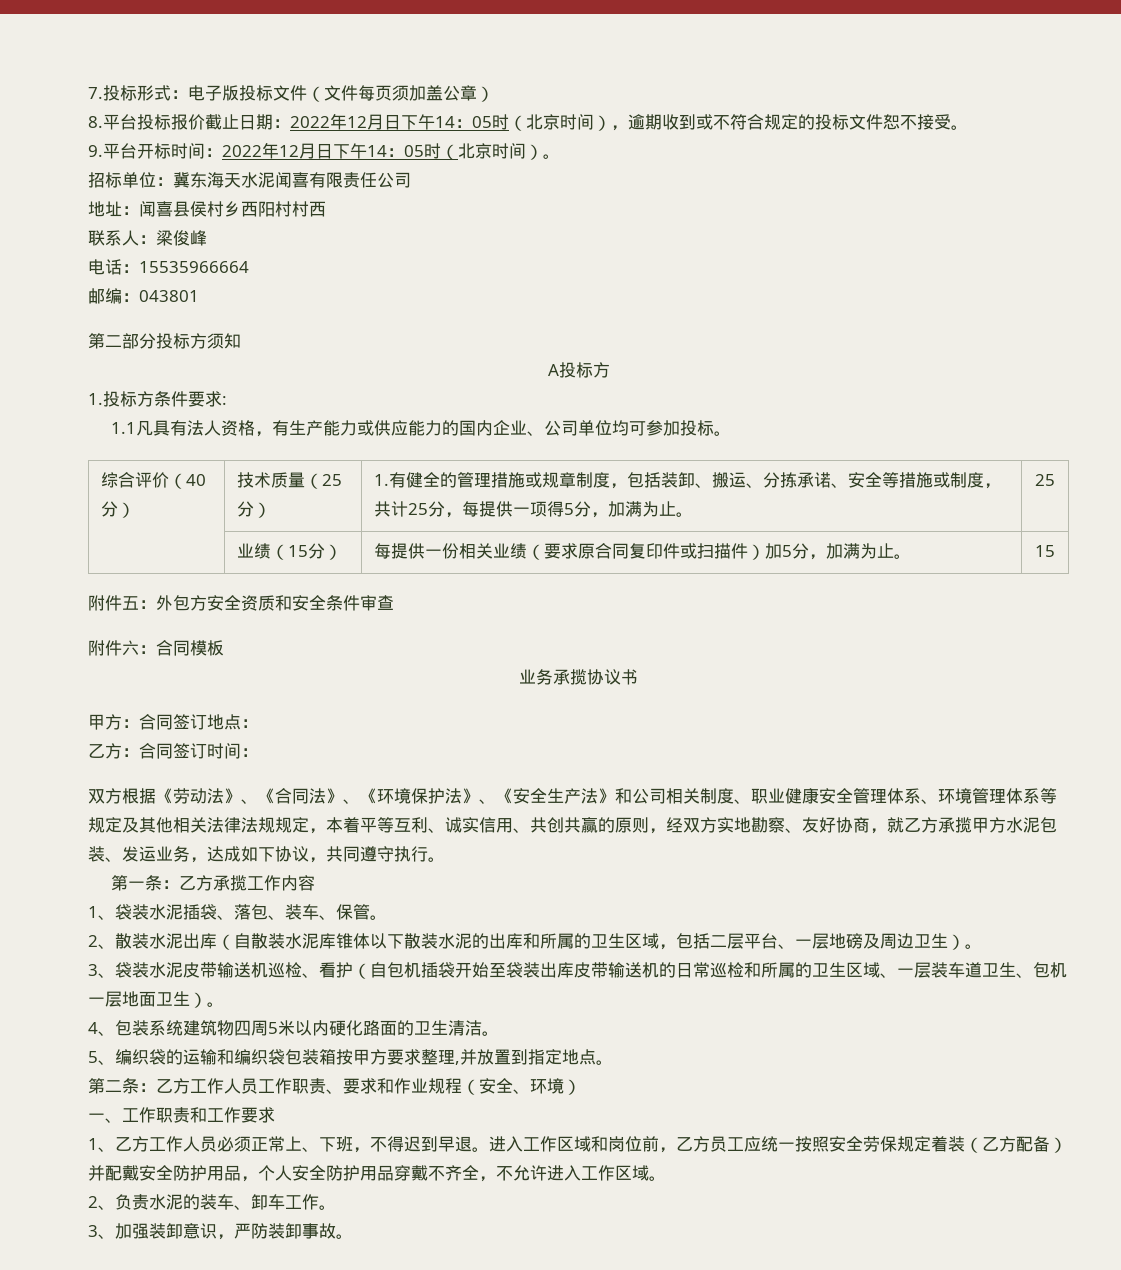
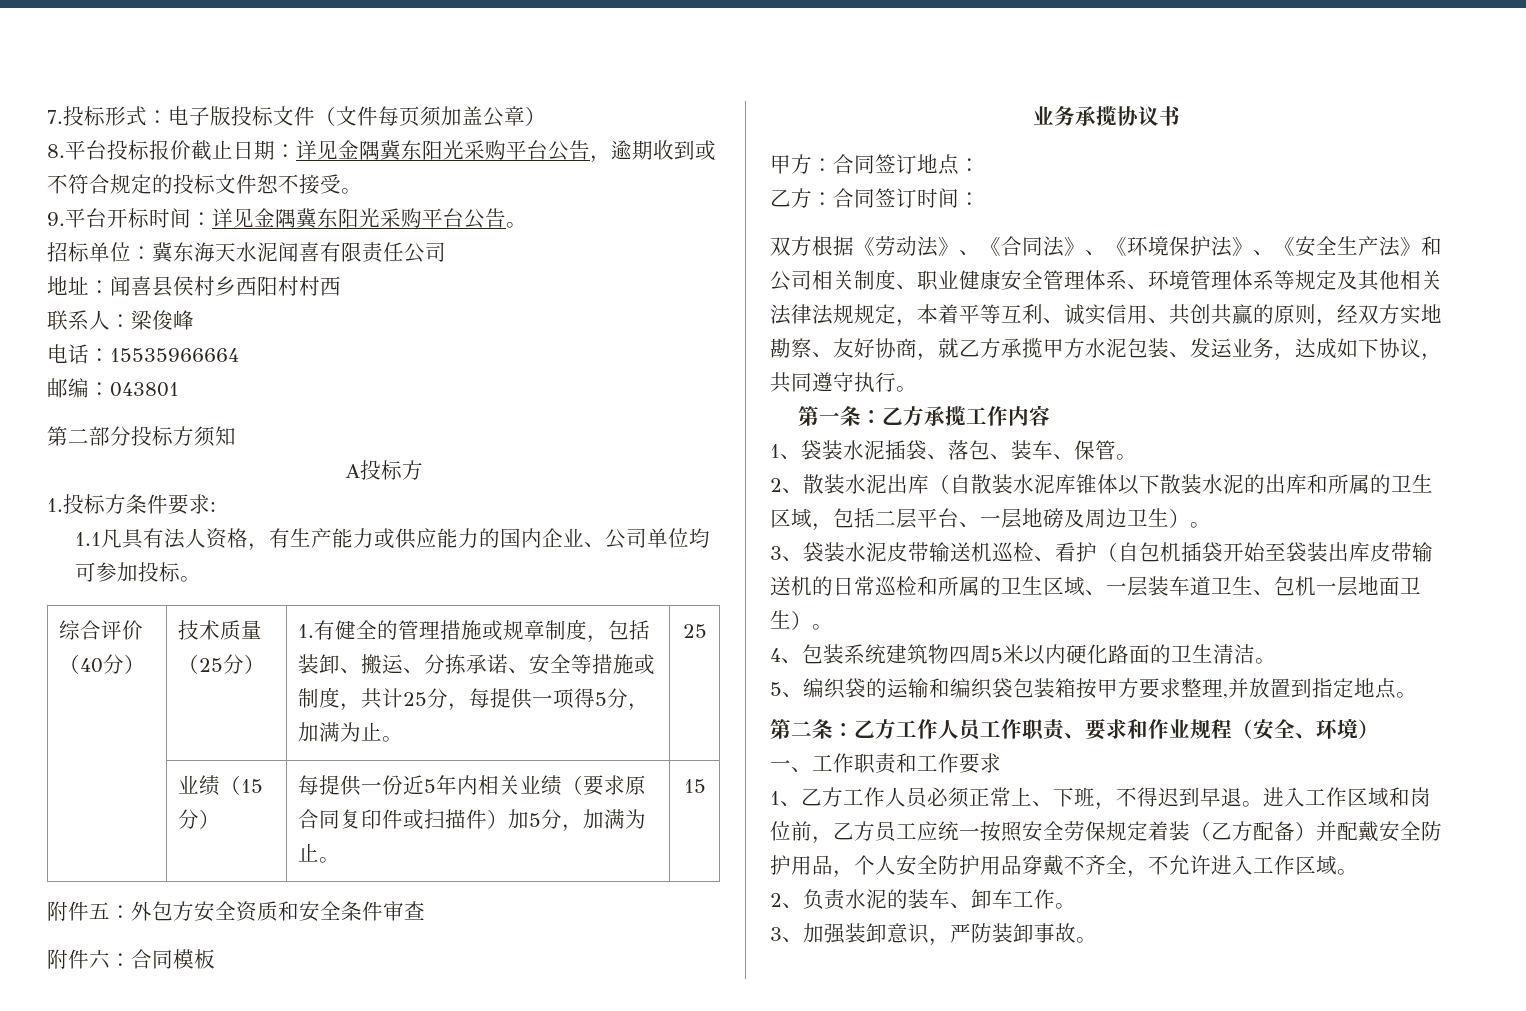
[290,113,611,131] 2022年12月日下午14：05时（北京时间） -> [296,140,590,161] 详见金隅冀东阳光采购平台公告
[222,142,543,160] 2022年12月日下午14：05时（北京时间） -> [212,208,506,229] 详见金隅冀东阳光采购平台公告
(459, 551) none -> [403,775,479,795] 近5年内

